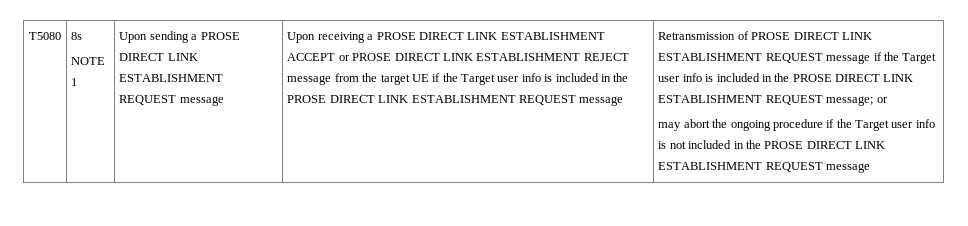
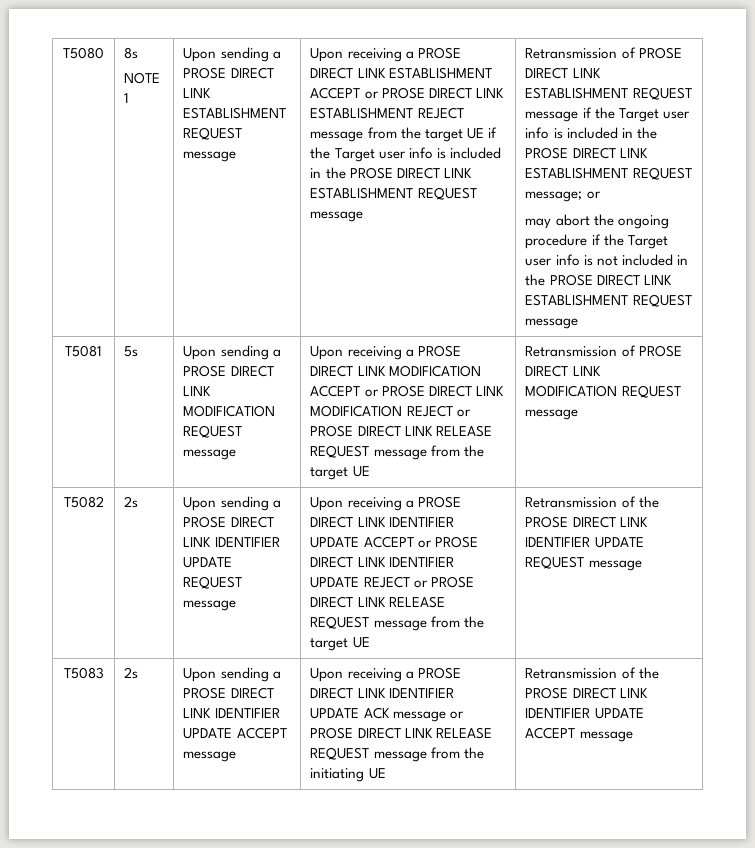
(871, 168) none -> [65,345,102,357] [124,346,139,357] [183,345,281,360] [183,365,274,377] [183,386,212,396] [183,405,276,417] [183,425,243,438] [183,449,237,460] [310,345,461,360] [310,365,481,377] [310,385,504,397] [310,405,471,417] [310,425,492,437] [310,445,484,460] [310,466,370,480] [525,345,682,357] [525,365,601,377] [525,385,681,398] [525,409,579,420] [63,496,104,508] [124,496,139,508] [183,496,281,511] [183,516,274,528] [183,537,280,547] [183,557,233,568] [183,576,243,589] [183,600,237,611] [310,496,461,511] [310,516,454,528] [310,536,478,548] [310,556,454,568] [310,576,474,588] [310,596,445,608] [310,616,484,631] [310,637,370,651] [525,496,659,508] [525,516,648,528] [525,537,644,548] [525,556,642,571] [63,667,104,679] [124,667,139,679] [183,667,281,682] [183,687,274,699] [183,708,280,718] [183,727,287,739] [183,751,237,762] [310,667,461,682] [310,687,454,699] [310,707,464,722] [310,727,492,739] [310,747,484,762] [310,768,386,782] [525,667,659,679] [525,687,648,699] [525,708,644,719] [525,727,633,742] // T5081 | 5s | Upon sending a PROSE DIRECT LINK MODIFICATION REQUEST message | Upon receiving a PROSE DIRECT LINK MODIFICATION ACCEPT or PROSE DIRECT LINK MODIFICATION REJECT or PROSE DIRECT LINK RELEASE REQUEST message from the target UE | Retransmission of PROSE DIRECT LINK MODIFICATION REQUEST message // T5082 | 2s | Upon sending a PROSE DIRECT LINK IDENTIFIER UPDATE REQUEST message | Upon receiving a PROSE DIRECT LINK IDENTIFIER UPDATE ACCEPT or PROSE DIRECT LINK IDENTIFIER UPDATE REJECT or PROSE DIRECT LINK RELEASE REQUEST message from the target UE | Retransmission of the PROSE DIRECT LINK IDENTIFIER UPDATE REQUEST message // T5083 | 2s | Upon sending a PROSE DIRECT LINK IDENTIFIER UPDATE ACCEPT message | Upon receiving a PROSE DIRECT LINK IDENTIFIER UPDATE ACK message or PROSE DIRECT LINK RELEASE REQUEST message from the initiating UE | Retransmission of the PROSE DIRECT LINK IDENTIFIER UPDATE ACCEPT message

